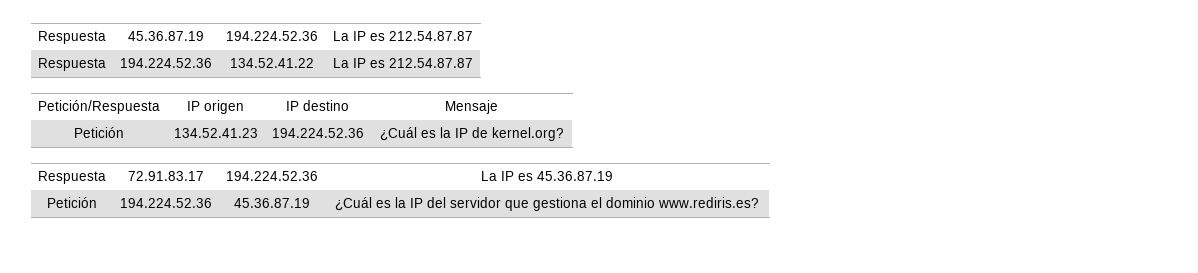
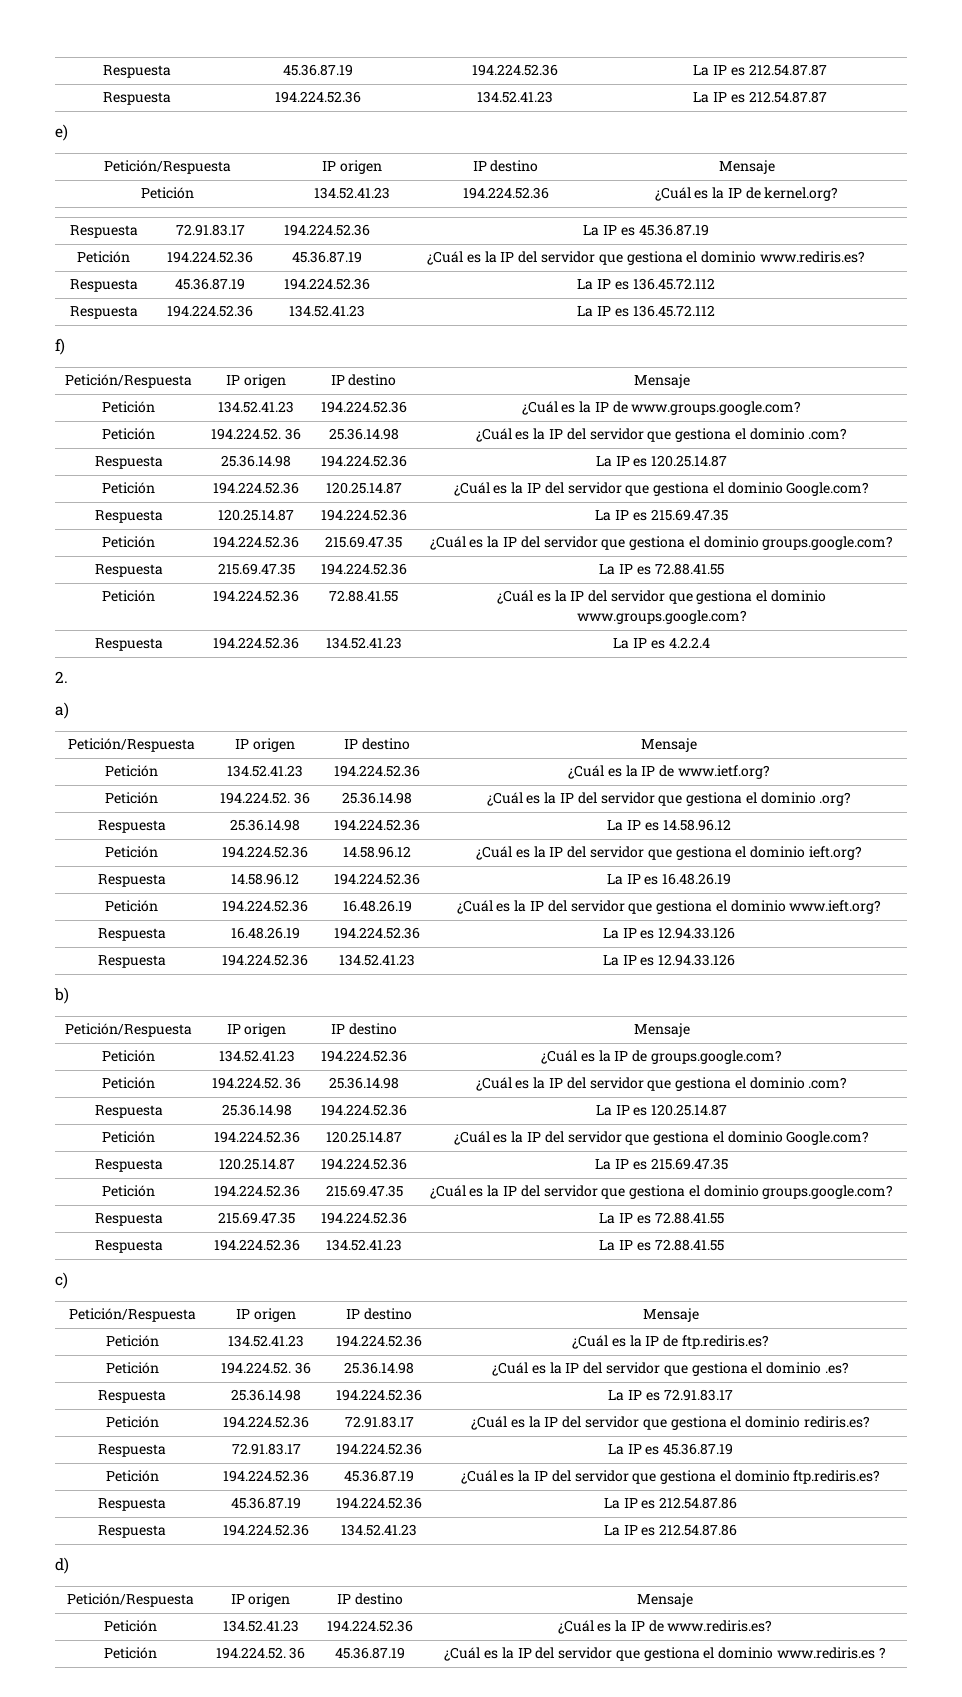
[229,58,314,68] [332,58,473,68] 134.52.41.22 | La IP es 212.54.87.87 -> [477,91,553,103] [693,91,827,103] [55,124,68,141] 134.52.41.23 | La IP es 212.54.87.87 // e)
(759, 202) none -> [69,279,138,292] [175,278,245,290] [284,278,370,290] [577,278,715,290] [69,306,138,319] [167,305,253,317] [289,305,365,317] [577,305,715,317] [55,338,65,355] [65,374,192,388] [226,374,286,388] [330,374,397,386] [633,374,690,388] [102,401,155,413] [218,401,294,413] [320,401,407,413] [521,401,802,415] [102,428,155,440] [211,428,301,440] [328,428,399,440] [475,428,848,442] [94,456,163,469] [221,455,291,467] [320,455,407,467] [595,455,728,467] [102,482,155,494] [213,482,299,494] [325,482,402,494] [453,482,870,496] [94,510,163,523] [218,509,294,521] [320,509,407,521] [595,509,728,521] [102,536,155,548] [213,536,299,548] [325,536,402,548] [429,536,894,550] [94,564,163,577] [217,563,295,575] [320,563,407,575] [599,563,724,575] [102,590,155,602] [213,590,299,602] [329,590,398,602] [496,590,827,604] [576,610,747,624] [94,638,163,651] [213,637,299,649] [325,637,402,649] [613,637,710,649] [55,671,68,683] [55,702,69,719] [68,738,195,752] [235,738,295,752] [344,738,410,750] [641,738,697,752] [105,765,158,777] [227,765,303,777] [334,765,420,777] [568,765,770,779] [105,792,158,804] [220,792,310,804] [342,792,412,804] [486,792,852,806] [97,820,166,833] [230,819,300,831] [334,819,420,831] [607,819,731,831] [105,846,158,858] [222,846,308,858] [343,846,411,858] [476,846,862,860] [97,874,166,887] [231,873,299,885] [334,873,420,885] [606,873,732,885] [105,900,158,912] [222,900,308,912] [342,900,412,912] [456,900,882,914] [97,928,166,941] [230,927,300,939] [334,927,420,939] [602,927,736,939] [97,955,166,968] [222,954,308,966] [339,954,415,966] [602,954,736,966] [54,987,69,1004] [65,1023,192,1037] [226,1023,287,1037] [331,1023,397,1035] [633,1023,690,1037] [102,1050,155,1062] [218,1050,295,1062] [321,1050,407,1062] [541,1050,782,1064] [102,1077,155,1089] [211,1077,302,1089] [329,1077,399,1089] [475,1077,848,1091] [94,1105,163,1118] [221,1104,292,1116] [321,1104,407,1116] [595,1104,728,1116] [102,1131,155,1143] [213,1131,300,1143] [326,1131,402,1143] [453,1131,870,1145] [94,1159,163,1172] [218,1158,295,1170] [321,1158,407,1170] [595,1158,728,1170] [102,1185,155,1197] [213,1185,300,1197] [325,1185,403,1197] [429,1185,894,1199] [94,1213,163,1226] [218,1212,295,1224] [321,1212,407,1224] [599,1212,724,1224] [94,1240,163,1253] [213,1239,300,1251] [326,1239,402,1251] [599,1239,724,1251] [55,1272,68,1289] [68,1308,196,1322] [236,1308,296,1322] [346,1308,412,1320] [642,1308,699,1322] [105,1335,159,1347] [228,1335,304,1347] [336,1335,422,1347] [572,1335,769,1349] [105,1362,159,1374] [221,1362,311,1374] [344,1362,414,1374] [492,1362,849,1376] [98,1390,166,1403] [231,1389,301,1401] [336,1389,422,1401] [608,1389,733,1401] [105,1416,159,1428] [223,1416,309,1428] [344,1416,414,1428] [471,1416,870,1430] [98,1444,166,1457] [231,1443,301,1455] [336,1443,422,1455] [607,1443,734,1455] [105,1470,159,1482] [223,1470,309,1482] [344,1470,414,1482] [460,1470,881,1484] [98,1498,166,1511] [231,1497,301,1509] [336,1497,422,1509] [603,1497,738,1509] [98,1525,166,1538] [223,1524,309,1536] [341,1524,417,1536] [603,1524,738,1536] [55,1557,69,1574] [66,1593,194,1607] [230,1593,291,1607] [337,1593,403,1605] [637,1593,693,1607] [103,1620,157,1632] [222,1620,299,1632] [327,1620,413,1632] [557,1620,773,1634] [103,1647,157,1659] [215,1647,306,1659] [335,1647,405,1659] [444,1647,886,1661] // Respuesta | 45.36.87.19 | 194.224.52.36 | La IP es 136.45.72.112 // Respuesta | 194.224.52.36 | 134.52.41.23 | La IP es 136.45.72.112 // f) // Petición/Respuesta | IP origen | IP destino | Mensaje // Petición | 134.52.41.23 | 194.224.52.36 | ¿Cuál es la IP de www.groups.google.com? // Petición | 194.224.52. 36 | 25.36.14.98 | ¿Cuál es la IP del servidor que gestiona el dominio .com? // Respuesta | 25.36.14.98 | 194.224.52.36 | La IP es 120.25.14.87 // Petición | 194.224.52.36 | 120.25.14.87 | ¿Cuál es la IP del servidor que gestiona el dominio Google.com? // Respuesta | 120.25.14.87 | 194.224.52.36 | La IP es 215.69.47.35 // Petición | 194.224.52.36 | 215.69.47.35 | ¿Cuál es la IP del servidor que gestiona el dominio groups.google.com? // Respuesta | 215.69.47.35 | 194.224.52.36 | La IP es 72.88.41.55 // Petición | 194.224.52.36 | 72.88.41.55 | ¿Cuál es la IP del servidor que gestiona el dominio www.groups.google.com? // Respuesta | 194.224.52.36 | 134.52.41.23 | La IP es 4.2.2.4 // 2. // a) // Petición/Respuesta | IP origen | IP destino | Mensaje // Petición | 134.52.41.23 | 194.224.52.36 | ¿Cuál es la IP de www.ietf.org? // Petición | 194.224.52. 36 | 25.36.14.98 | ¿Cuál es la IP del servidor que gestiona el dominio .org? // Respuesta | 25.36.14.98 | 194.224.52.36 | La IP es 14.58.96.12 // Petición | 194.224.52.36 | 14.58.96.12 | ¿Cuál es la IP del servidor que gestiona el dominio ieft.org? // Respuesta | 14.58.96.12 | 194.224.52.36 | La IP es 16.48.26.19 // Petición | 194.224.52.36 | 16.48.26.19 | ¿Cuál es la IP del servidor que gestiona el dominio www.ieft.org? // Respuesta | 16.48.26.19 | 194.224.52.36 | La IP es 12.94.33.126 // Respuesta | 194.224.52.36 | 134.52.41.23 | La IP es 12.94.33.126 // b) // Petición/Respuesta | IP origen | IP destino | Mensaje // Petición | 134.52.41.23 | 194.224.52.36 | ¿Cuál es la IP de groups.google.com? // Petición | 194.224.52. 36 | 25.36.14.98 | ¿Cuál es la IP del servidor que gestiona el dominio .com? // Respuesta | 25.36.14.98 | 194.224.52.36 | La IP es 120.25.14.87 // Petición | 194.224.52.36 | 120.25.14.87 | ¿Cuál es la IP del servidor que gestiona el dominio Google.com? // Respuesta | 120.25.14.87 | 194.224.52.36 | La IP es 215.69.47.35 // Petición | 194.224.52.36 | 215.69.47.35 | ¿Cuál es la IP del servidor que gestiona el dominio groups.google.com? // Respuesta | 215.69.47.35 | 194.224.52.36 | La IP es 72.88.41.55 // Respuesta | 194.224.52.36 | 134.52.41.23 | La IP es 72.88.41.55 // c) // Petición/Respuesta | IP origen | IP destino | Mensaje // Petición | 134.52.41.23 | 194.224.52.36 | ¿Cuál es la IP de ftp.rediris.es? // Petición | 194.224.52. 36 | 25.36.14.98 | ¿Cuál es la IP del servidor que gestiona el dominio .es? // Respuesta | 25.36.14.98 | 194.224.52.36 | La IP es 72.91.83.17 // Petición | 194.224.52.36 | 72.91.83.17 | ¿Cuál es la IP del servidor que gestiona el dominio rediris.es? // Respuesta | 72.91.83.17 | 194.224.52.36 | La IP es 45.36.87.19 // Petición | 194.224.52.36 | 45.36.87.19 | ¿Cuál es la IP del servidor que gestiona el dominio ftp.rediris.es? // Respuesta | 45.36.87.19 | 194.224.52.36 | La IP es 212.54.87.86 // Respuesta | 194.224.52.36 | 134.52.41.23 | La IP es 212.54.87.86 // d) // Petición/Respuesta | IP origen | IP destino | Mensaje // Petición | 134.52.41.23 | 194.224.52.36 | ¿Cuál es la IP de www.rediris.es? // Petición | 194.224.52. 36 | 45.36.87.19 | ¿Cuál es la IP del servidor que gestiona el dominio www.rediris.es ?

